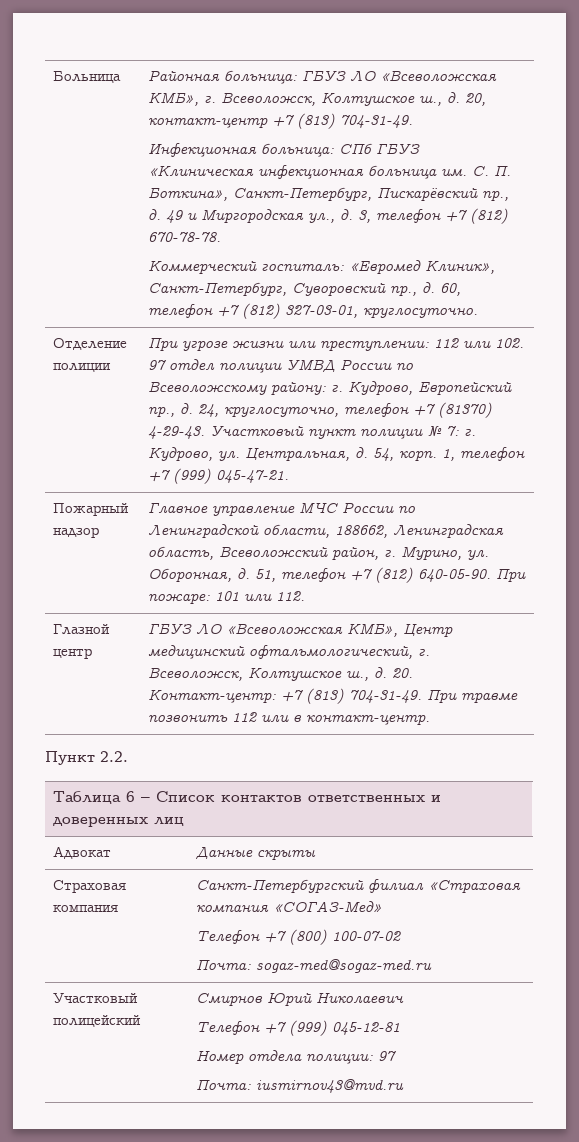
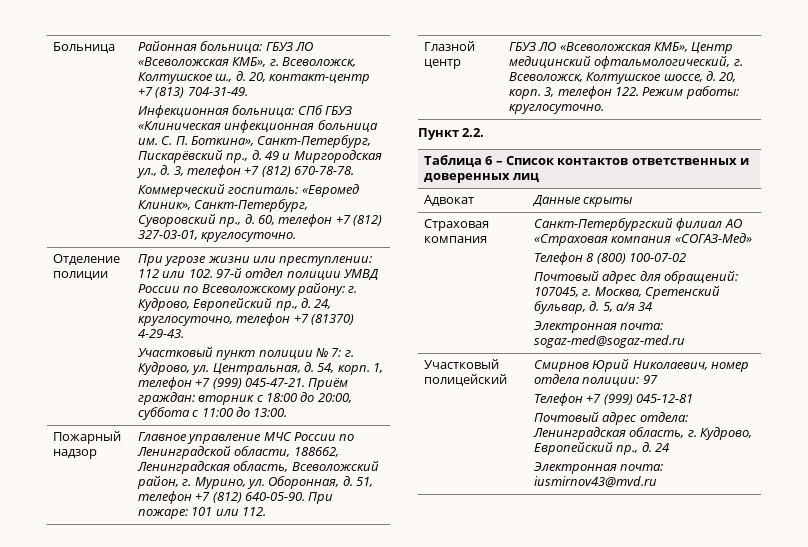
[147,360,167,370] 97 -> [215,268,242,278] 97-й
(205, 432) none -> (184, 333) //
(289, 476) none -> [308,378,349,390] [137,392,352,405] [137,407,288,420] Приём граждан: вторник с 18:00 до 20:00, суббота с 11:00 до 13:00.
[345,667,413,681] [147,688,518,704] [147,712,430,725] ш., д. 20. Контакт-центр: +7 (813) 704-31-49. При травме позвонить 112 или в контакт-центр. -> [663,71,737,82] [508,86,739,99] [508,104,604,114] шоссе, д. 20, корп. 3, телефон 122. Режим работы: круглосуточно.
(424, 886) none -> [724,219,742,228] АО
[263,931,287,943] +7 -> [586,253,595,262] 8
[195,960,251,970] Почта: -> [533,271,738,284] [533,286,720,299] [533,301,653,314] [533,321,664,333] Почтовый адрес для обращений: 107045, г. Москва, Сретенский бульвар, д. 5, а/я 34 // Электронная почта:
[315,992,404,1003] Николаевич -> [632,360,749,372] [533,374,658,386] Николаевич, номер отдела полиции: 97
[195,1050,397,1064] [195,1080,251,1090] Номер отдела полиции: 97 // Почта: -> [533,412,688,425] [532,427,752,440] [533,442,669,455] [533,462,664,474] Почтовый адрес отдела: Ленинградская область, г. Кудрово, Европейский пр., д. 24 // Электронная почта:

